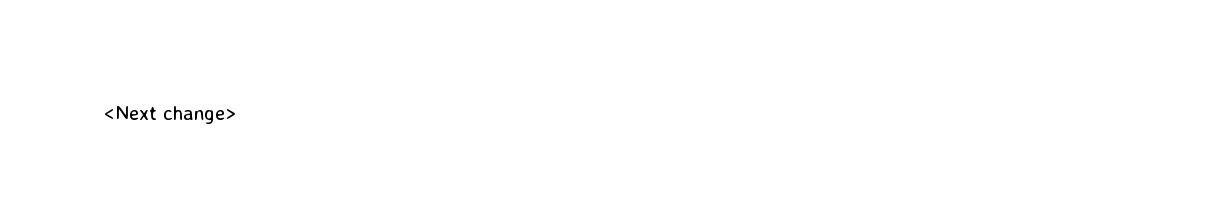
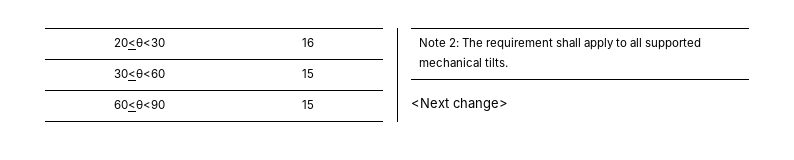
(104, 113) none -> [114,38,165,47] [302,38,314,47] [114,69,165,78] [302,69,314,78] [114,99,165,109] [302,100,314,109] [418,37,702,50] [418,57,508,67] 20<θ<30 | 16 // 30<θ<60 | 15 // 60<θ<90 | 15 // Note 2: The requirement shall apply to all supported mechanical tilts. //

